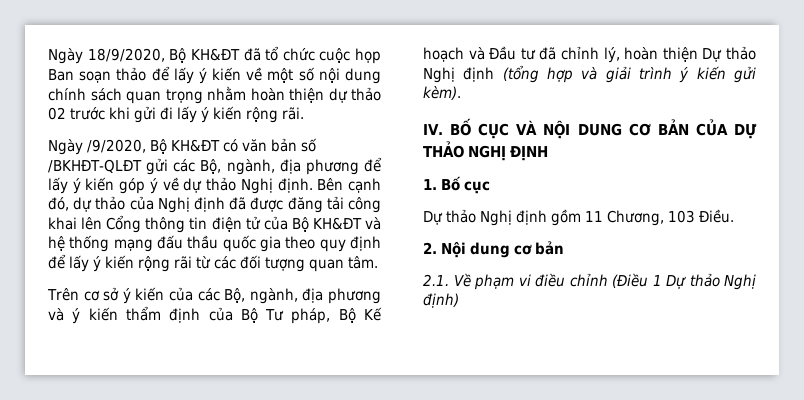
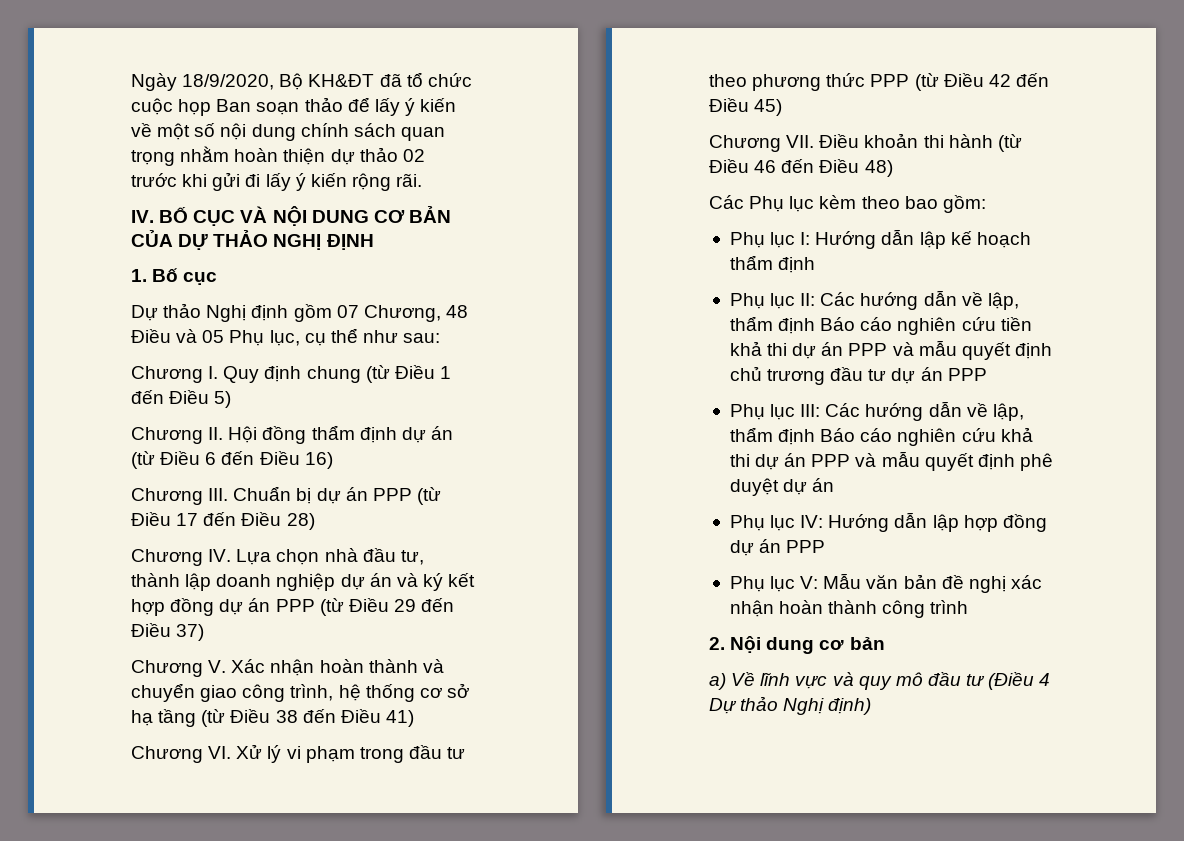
[48,138,317,155] [48,157,382,175] [48,177,381,194] [48,196,381,213] [48,215,381,233] [48,235,381,252] [48,254,378,272] [47,287,381,304] [48,306,383,324] [423,46,756,63] [423,65,756,83] [423,86,461,100] // Ngày /9/2020, Bộ KH&ĐT có văn bản số /BKHĐT-QLĐT gửi các Bộ, ngành, địa phương để lấy ý kiến góp ý về dự thảo Nghị định. Bên cạnh đó, dự thảo của Nghị định đã được đăng tải công khai lên Cổng thông tin điện tử của Bộ KH&ĐT và hệ thống mạng đấu thầu quốc gia theo quy định để lấy ý kiến rộng rãi từ các đối tượng quan tâm. // Trên cơ sở ý kiến của các Bộ, ngành, địa phương và ý kiến thẩm định của Bộ Tư pháp, Bộ Kế hoạch và Đầu tư đã chỉnh lý, hoàn thiện Dự thảo Nghị định (tổng hợp và giải trình ý kiến gửi kèm). -> (423, 180) none
[585,209,734,226] 11 Chương, 103 Điều. -> [336,305,468,322] [131,328,441,346] [131,365,451,383] [131,390,232,408] [131,425,453,444] [131,451,333,469] [131,486,441,505] [131,512,315,530] [131,548,424,566] [131,573,476,591] [131,598,455,616] [131,623,205,641] [131,659,444,677] [131,683,469,702] [131,709,414,727] [131,744,466,763] [709,73,1049,91] [709,98,783,116] [709,133,1022,152] [709,159,893,177] [709,195,986,213] [729,229,1031,249] [729,255,816,273] [729,290,1019,310] [729,316,1032,335] [729,340,1052,360] [729,366,987,385] [729,401,1024,421] [729,427,1033,446] [729,451,1053,471] [729,478,835,496] [729,512,1047,532] [729,539,826,556] [729,573,1042,593] [729,600,969,618] 07 Chương, 48 Điều và 05 Phụ lục, cụ thể như sau: // Chương I. Quy định chung (từ Điều 1 đến Điều 5) // Chương II. Hội đồng thẩm định dự án (từ Điều 6 đến Điều 16) // Chương III. Chuẩn bị dự án PPP (từ Điều 17 đến Điều 28) // Chương IV. Lựa chọn nhà đầu tư, thành lập doanh nghiệp dự án và ký kết hợp đồng dự án PPP (từ Điều 29 đến Điều 37) // Chương V. Xác nhận hoàn thành và chuyển giao công trình, hệ thống cơ sở hạ tầng (từ Điều 38 đến Điều 41) // Chương VI. Xử lý vi phạm trong đầu tư theo phương thức PPP (từ Điều 42 đến Điều 45) // Chương VII. Điều khoản thi hành (từ Điều 46 đến Điều 48) // Các Phụ lục kèm theo bao gồm: // Phụ lục I: Hướng dẫn lập kế hoạch thẩm định // Phụ lục II: Các hướng dẫn về lập, thẩm định Báo cáo nghiên cứu tiền khả thi dự án PPP và mẫu quyết định chủ trương đầu tư dự án PPP // Phụ lục III: Các hướng dẫn về lập, thẩm định Báo cáo nghiên cứu khả thi dự án PPP và mẫu quyết định phê duyệt dự án // Phụ lục IV: Hướng dẫn lập hợp đồng dự án PPP // Phụ lục V: Mẫu văn bản đề nghị xác nhận hoàn thành công trình
[423,273,662,290] 2.1. Về phạm vi điều chỉnh (Điều 1 -> [709,672,1051,690] a) Về lĩnh vực và quy mô đầu tư (Điều 4

